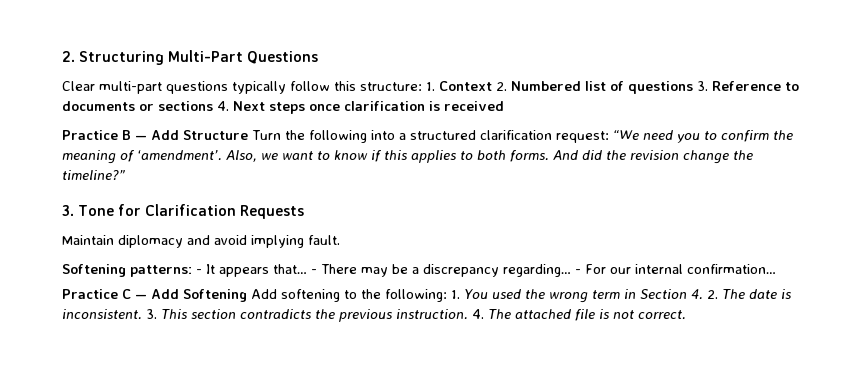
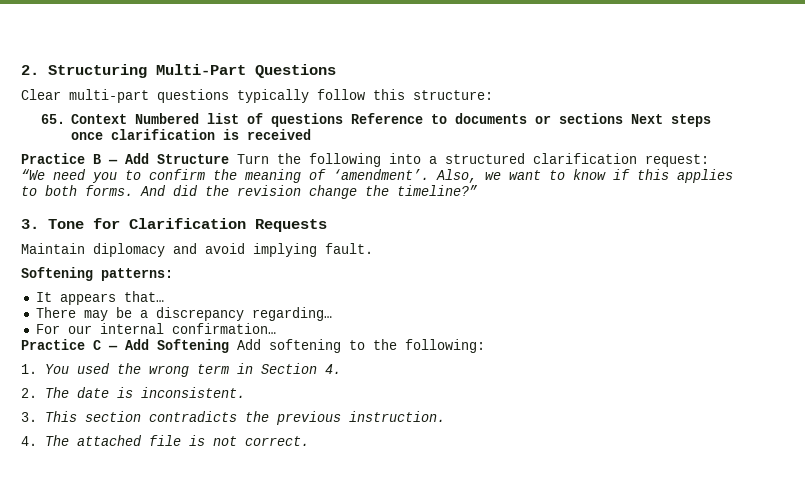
[426,81,507,91] 1. Context 2. -> [40,114,128,124] // 65. Context
[697,81,708,91] 3. -> (344, 120) none
[217,101,229,111] 4. -> (624, 118) none
[196,269,202,274] - -> (173, 274) //
[311,269,317,274] - -> (164, 296) //
[575,269,581,274] - -> (332, 314) //
(447, 295) none -> (485, 346) //
(703, 294) none -> (341, 369) //
(142, 314) none -> (245, 392) //
(468, 314) none -> (445, 416) //

